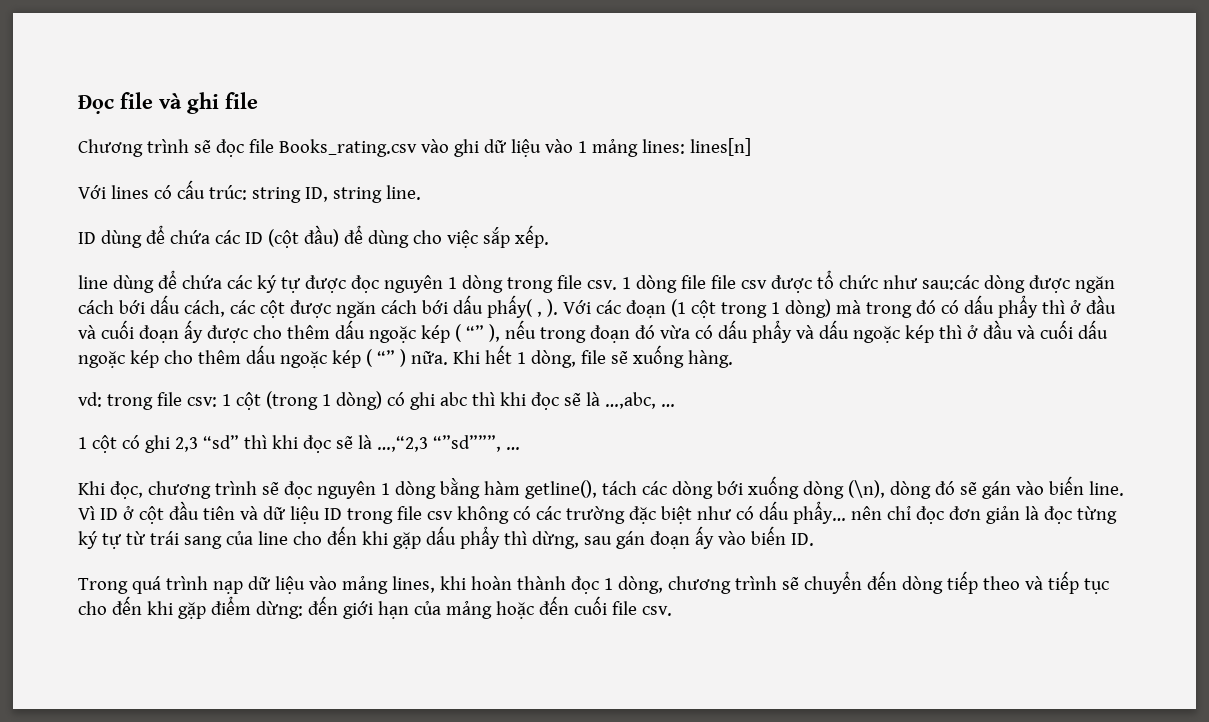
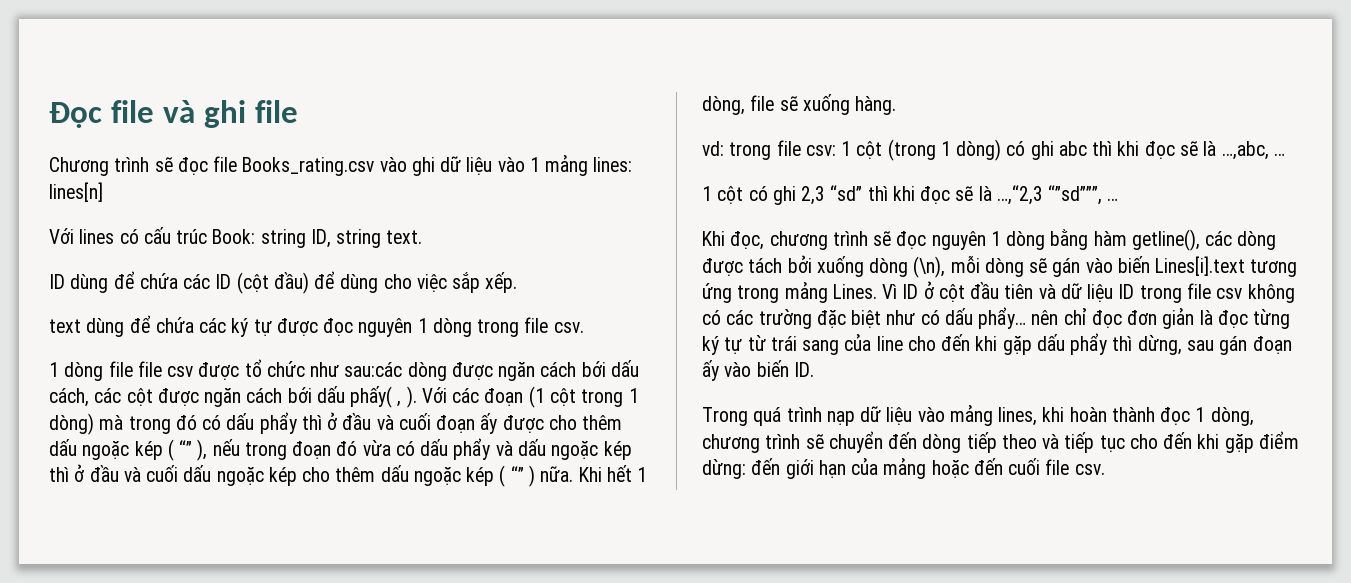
[208,185,247,200] trúc: -> [176,229,256,244] trúc Book:
[385,185,421,200] line. -> [386,230,423,244] text.
[78,275,108,289] line -> [49,319,81,333] text
(617, 285) none -> (584, 327) //
[601,481,637,495] tách -> (1200, 240) none
[716,481,743,495] bới -> [702,255,812,276] được tách bởi
[889,481,955,499] dòng đó -> [950,255,1024,277] mỗi dòng
[1088,481,1124,496] line. -> [1155,256,1298,277] [702,282,877,303] Lines[i].text tương ứng trong mảng Lines.

